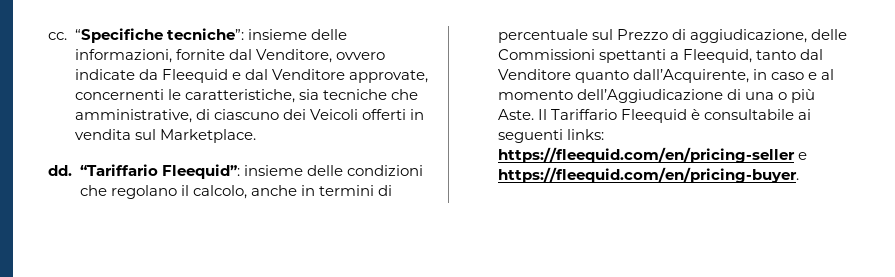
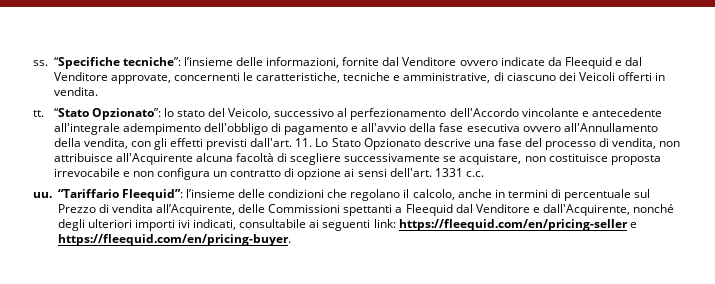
[48,32,67,40] cc. -> [33,60,48,66] ss.
[247,29,307,40] insieme -> [183,57,233,66] l’insieme
[255,49,332,63] Venditore, -> [402,57,457,66] Venditore
[298,89,418,100] sia tecniche che -> [343,72,401,81] tecniche e
[74,129,256,143] [48,165,72,176] vendita sul Marketplace. // dd. -> [53,87,98,96] [33,108,662,120] [53,123,658,135] [53,138,681,150] [53,153,661,165] [53,168,484,180] [33,192,52,198] vendita. // tt. “Stato Opzionato”: lo stato del Veicolo, successivo al perfezionamento dell'Accordo vincolante e antecedente all'integrale adempimento dell'obbligo di pagamento e all'avvio della fase esecutiva ovvero all'Annullamento della vendita, con gli effetti previsti dall'art. 11. Lo Stato Opzionato descrive una fase del processo di vendita, non attribuisce all'Acquirente alcuna facoltà di scegliere successivamente se acquistare, non costituisce proposta irrevocabile e non configura un contratto di opzione ai sensi dell'art. 1331 c.c. // uu.
[243,165,303,176] insieme -> [185,189,235,198] l’insieme
[689,29,807,43] aggiudicazione, -> [111,204,236,216] vendita all’Acquirente,
[682,49,823,63] [497,69,834,83] [497,89,815,103] [497,109,700,123] Fleequid, tanto dal Venditore quanto dall’Acquirente, in caso e al momento dell’Aggiudicazione di una o più Aste. Il Tariffario Fleequid è -> [405,204,675,216] [57,219,237,231] Fleequid dal Venditore e dall'Acquirente, nonché degli ulteriori importi ivi indicati,
[566,129,604,140] links: -> [373,219,396,228] link:

